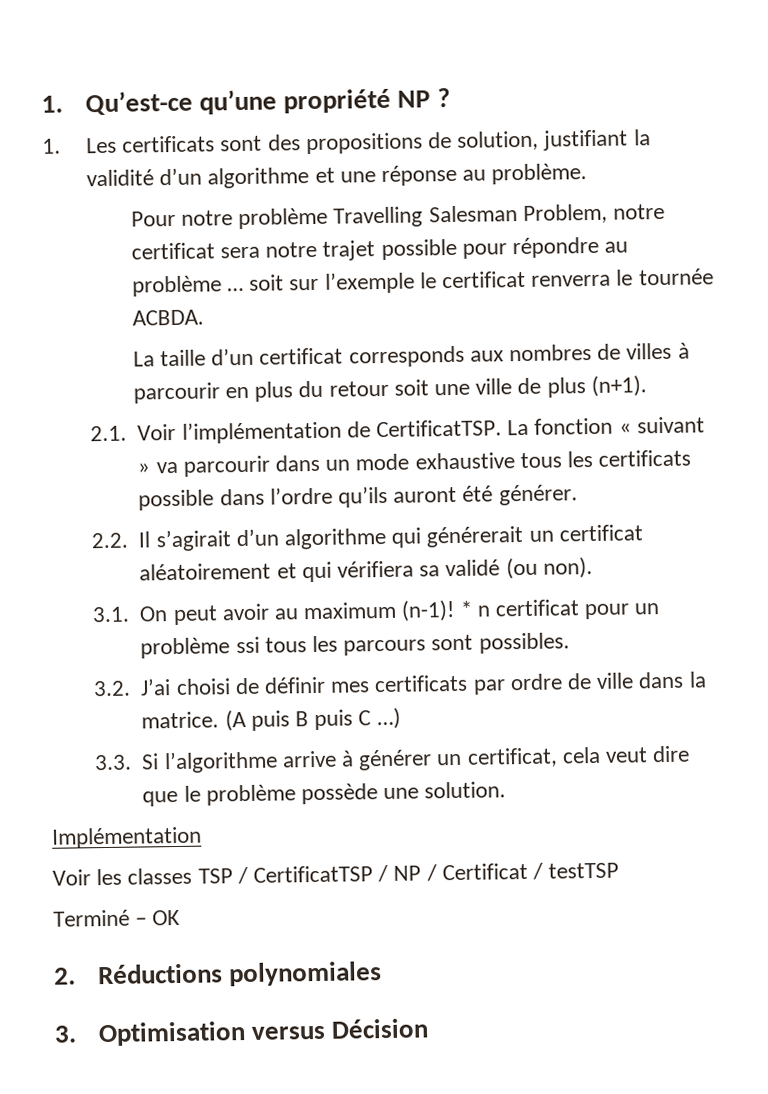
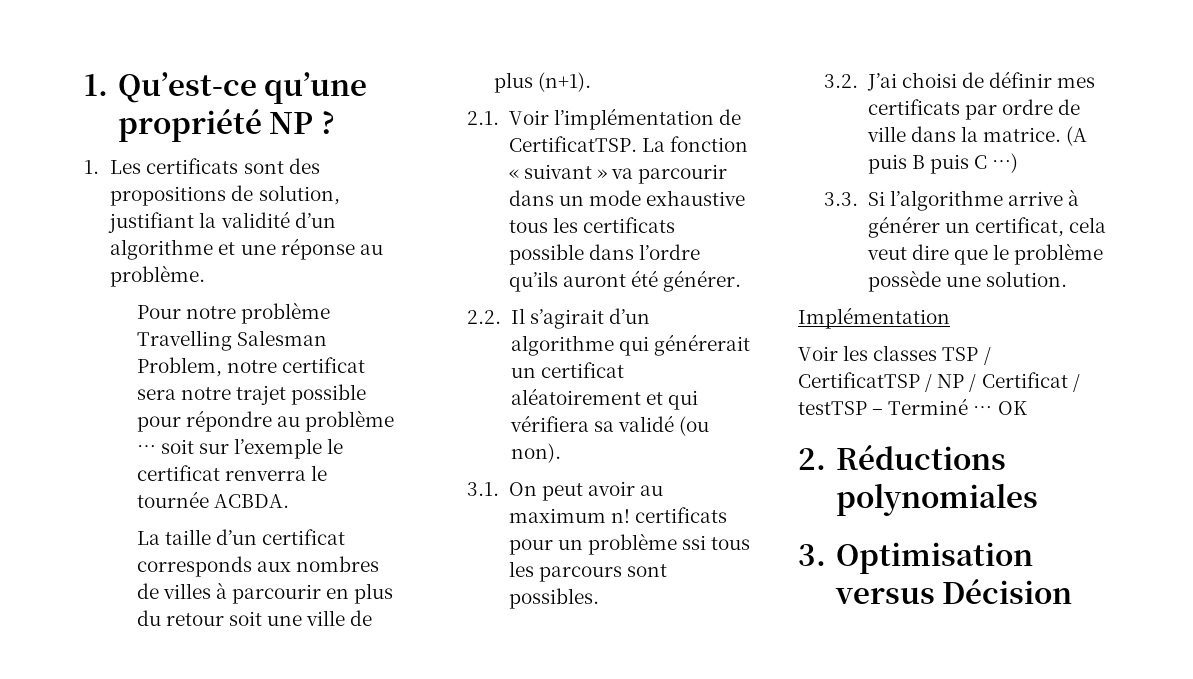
[401,599,580,622] (n-1)! * n certificat -> [610,507,728,523] n! certificats
[53,909,148,927] // Terminé – -> [872,398,993,415] – Terminé …

